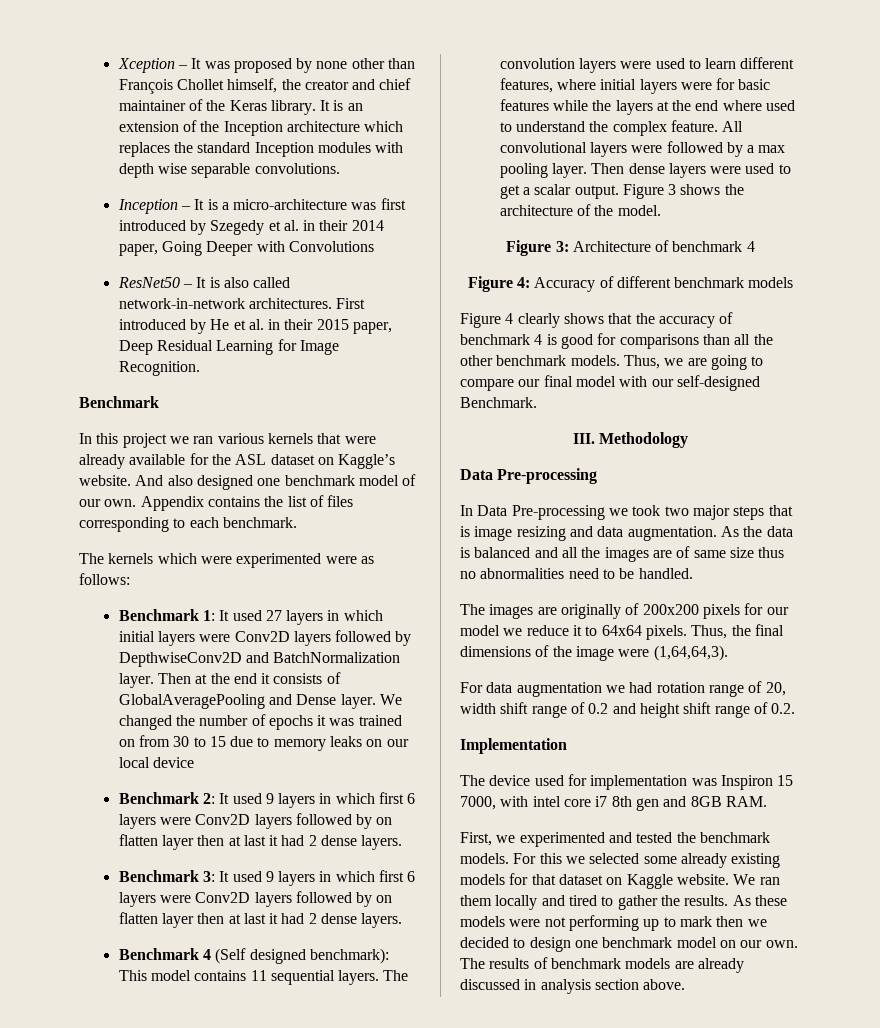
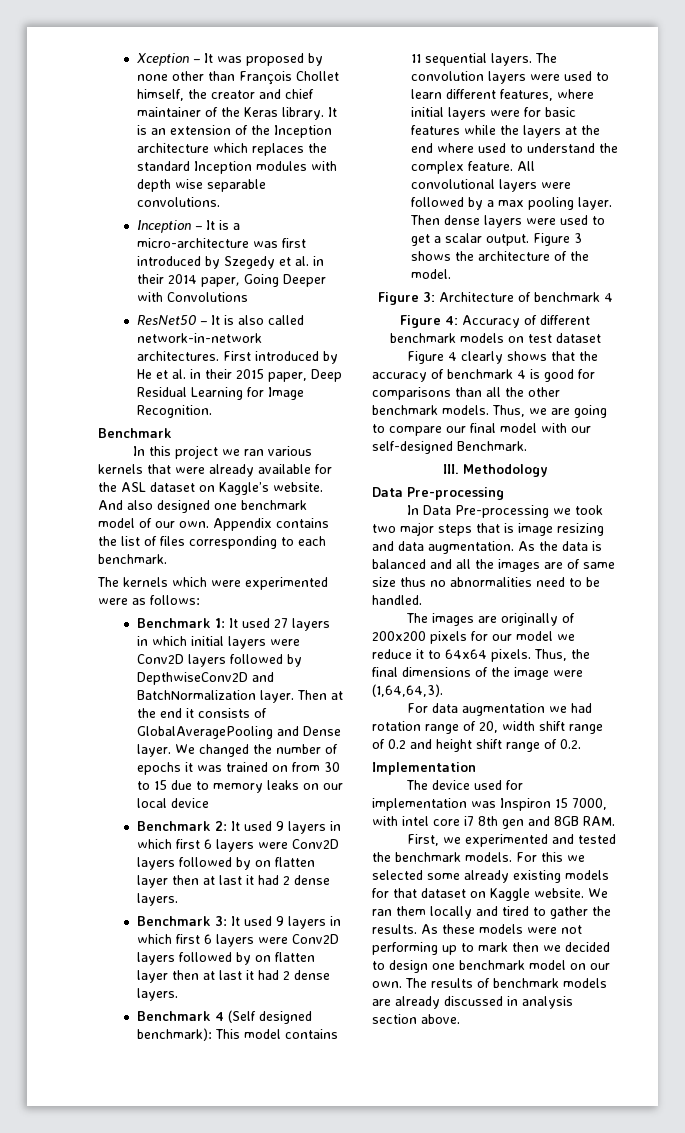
(794, 282) none -> [507,333,601,343] on test dataset

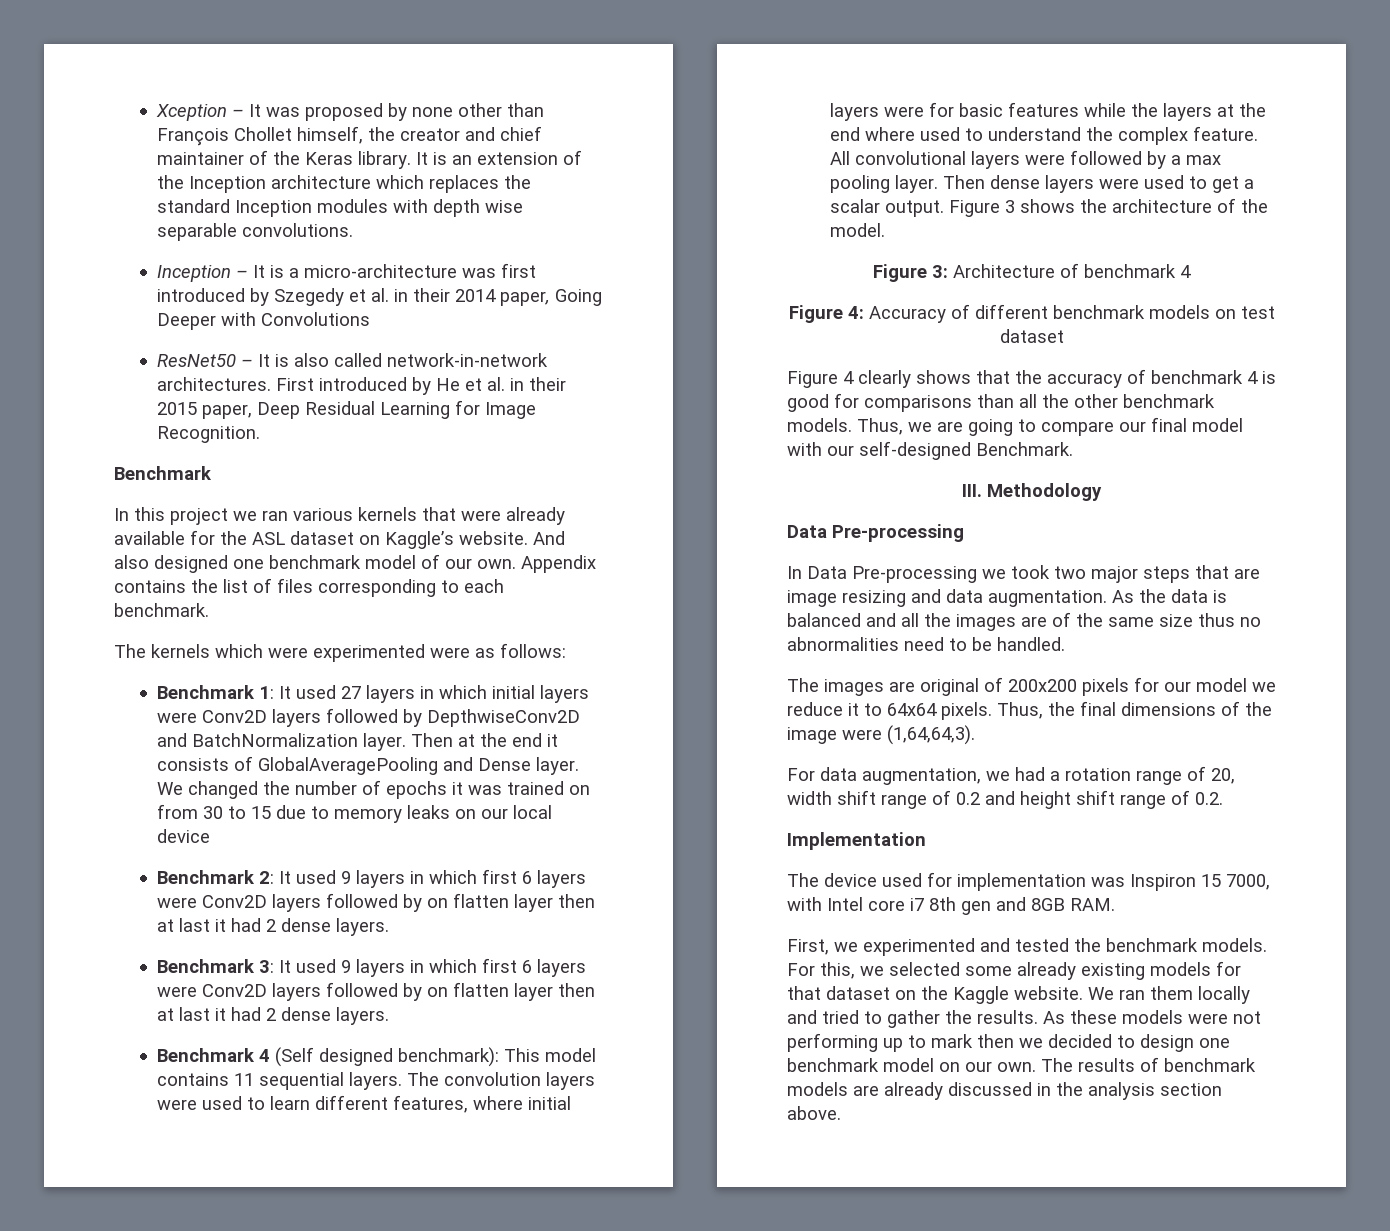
[504,523,514,533] is -> [1234,568,1260,579] are
(580, 564) none -> [1076,613,1103,627] the
[500,613,558,626] originally -> [920,678,979,696] original
[461,703,545,716] augmentation -> [862,768,981,785] augmentation,
(592, 708) none -> [1050,771,1060,781] a
[402,816,429,826] intel -> [827,897,863,911] Intel
[541,852,563,862] this -> [820,962,855,979] this,
(486, 894) none -> [921,986,948,1000] the
[502,906,529,916] tired -> [822,1010,859,1024] tried
(518, 1001) none -> [1056,1082,1083,1096] the

